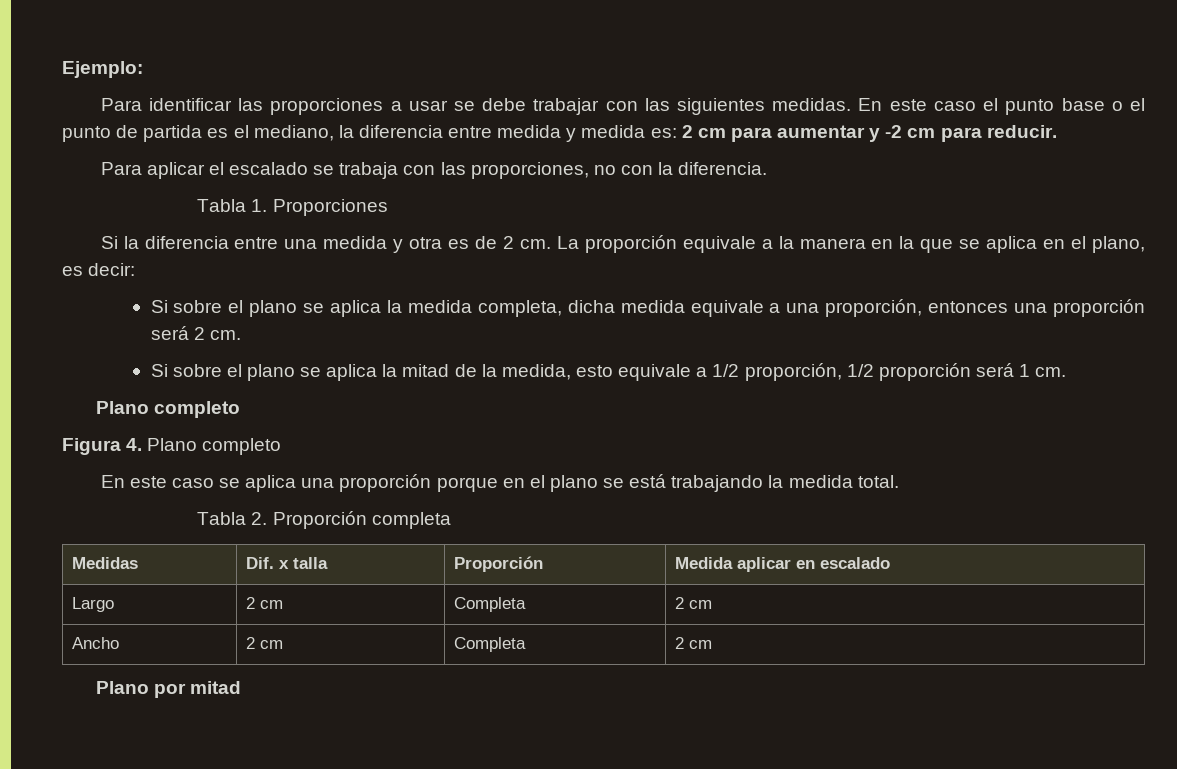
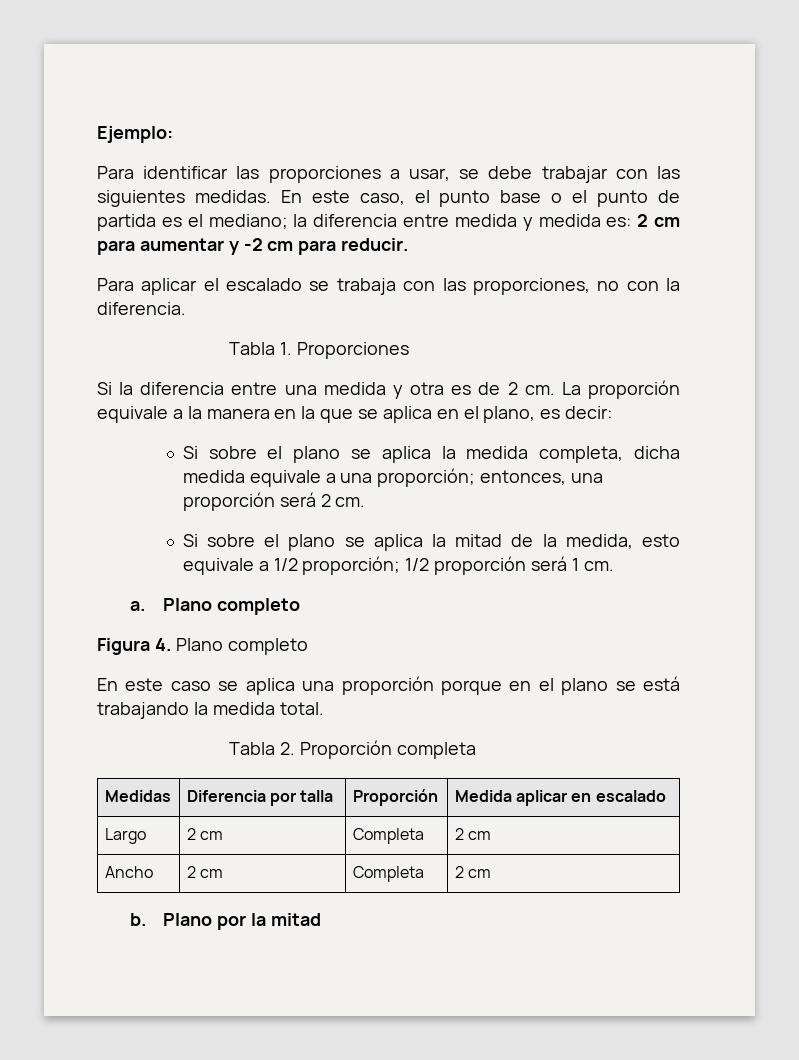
[408,100,448,111] usar -> [408,168,450,181] usar,
[933,101,976,111] caso -> [359,193,405,205] caso,
[253,125,334,141] mediano, -> [208,214,288,229] mediano;
[825,299,1009,317] proporción, entonces -> [377,468,567,487] proporción; entonces,
[744,363,842,381] proporción, -> [302,556,401,575] proporción;
(1067, 372) none -> [129,601,145,611] a.
[245,557,289,569] Dif. x -> [186,790,297,806] Diferencia por
(712, 644) none -> [129,913,146,926] b.
(186, 690) none -> [250,913,266,926] la

